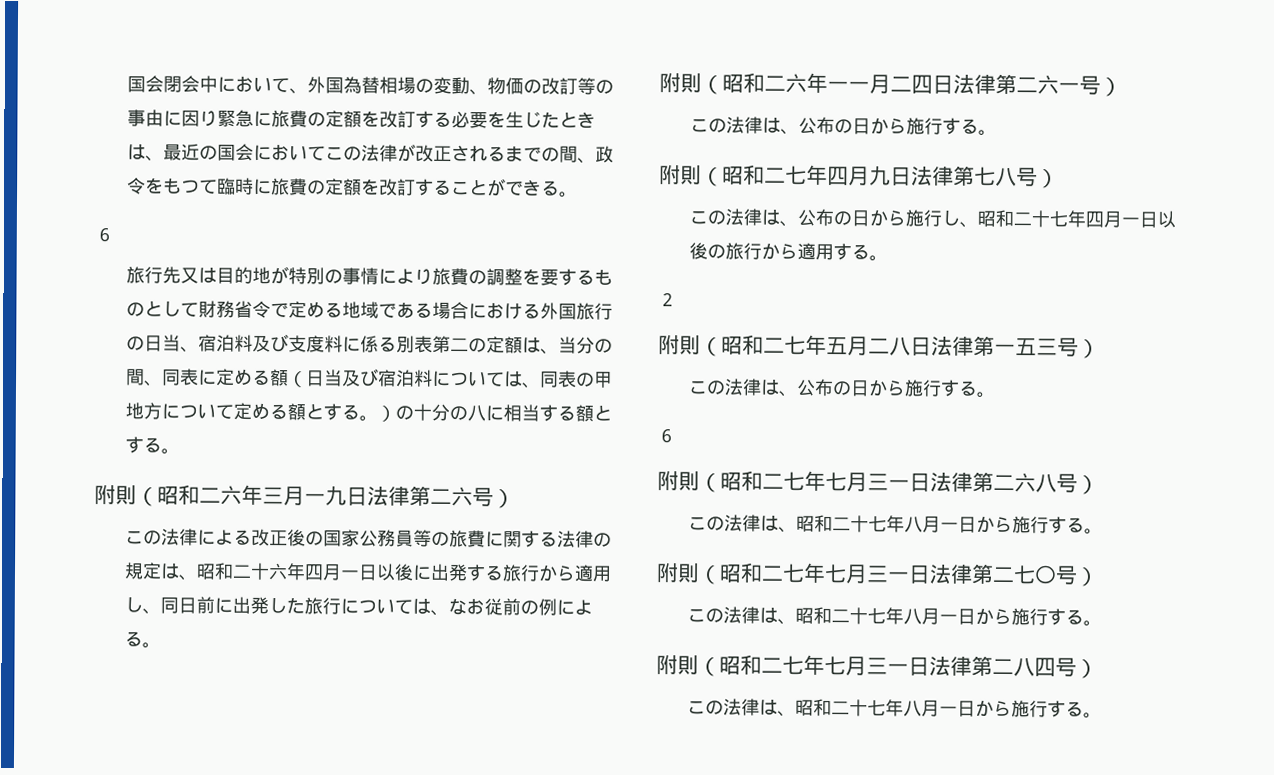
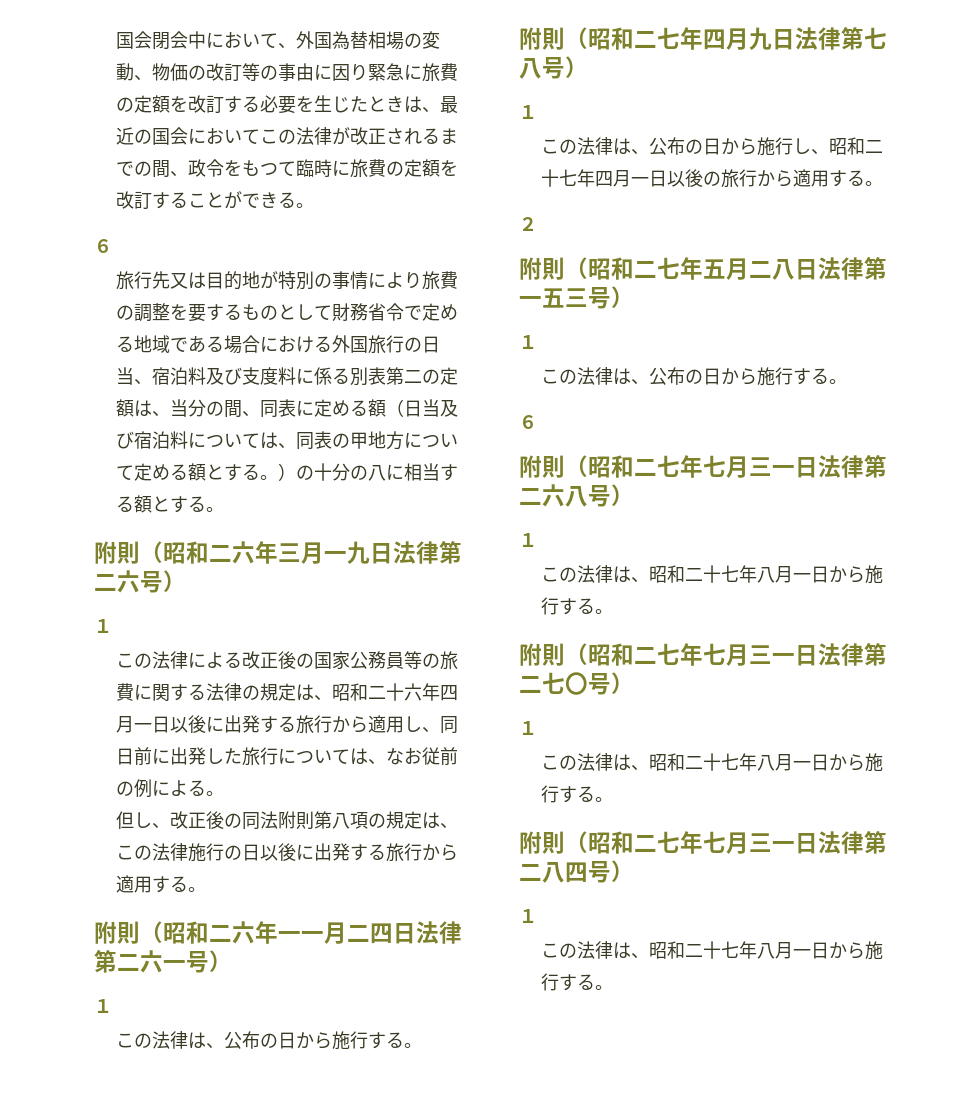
(515, 498) none -> [94,619,112,633] // １
(161, 645) none -> [115,811,458,830] [115,843,458,862] [115,875,206,893] // 但し、改正後の同法附則第八項の規定は、この法律施行の日以後に出発する旅行から適用する。
(1122, 86) none -> [94,999,112,1013] // １
(1059, 178) none -> [519,105,537,119] // １
(1100, 348) none -> [519,335,537,349] // １
(1099, 484) none -> [519,533,537,547] // １
(1099, 576) none -> [519,721,537,735] // １
(1098, 668) none -> [519,909,537,923] // １

